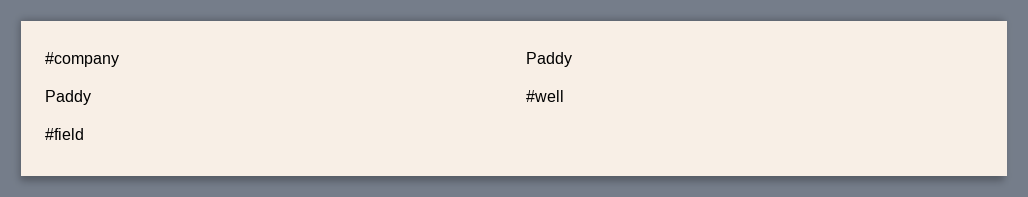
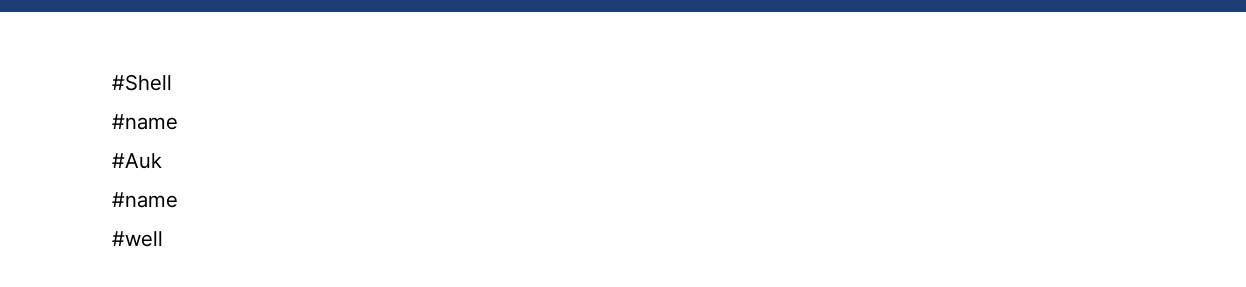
[45,52,119,67] [45,90,91,105] [45,128,84,140] [526,52,572,67] #company // Paddy // #field // Paddy -> [112,74,172,91] [112,114,178,130] [112,153,162,169] [112,192,178,208] #Shell // #name // #Auk // #name

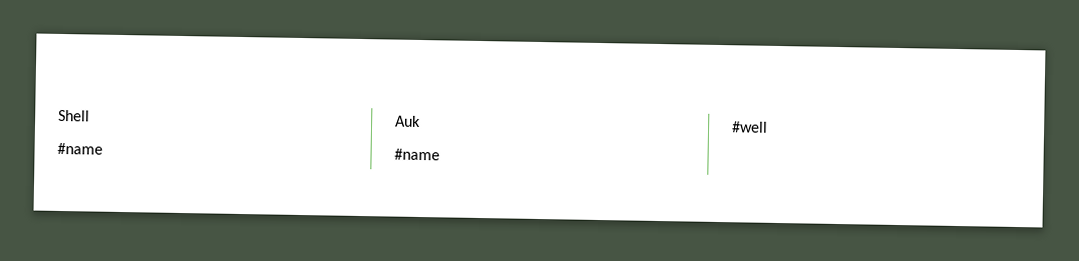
[112,74,172,91] [112,114,178,130] [112,153,162,169] #Shell // #name // #Auk -> [58,109,90,122] [57,142,103,155] [395,115,421,127] Shell // #name // Auk

